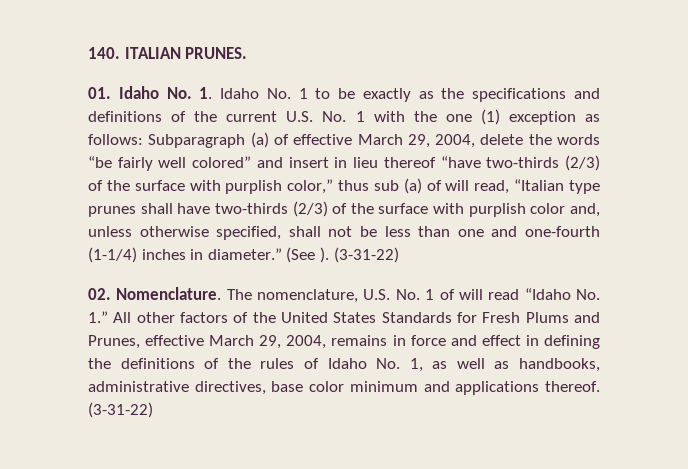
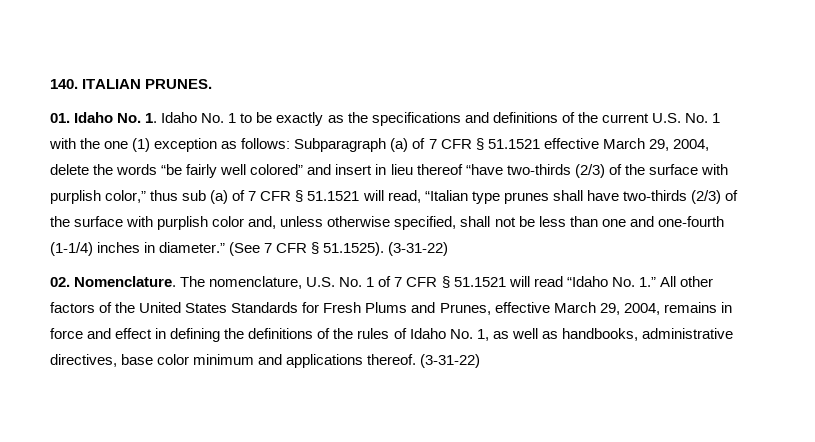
(289, 139) none -> [428,138,540,150] 7 CFR § 51.1521
(442, 185) none -> [248,190,360,202] 7 CFR § 51.1521
[319,247,329,263] ). -> [264,242,385,256] 7 CFR § 51.1525).
(455, 294) none -> [394,276,506,288] 7 CFR § 51.1521

